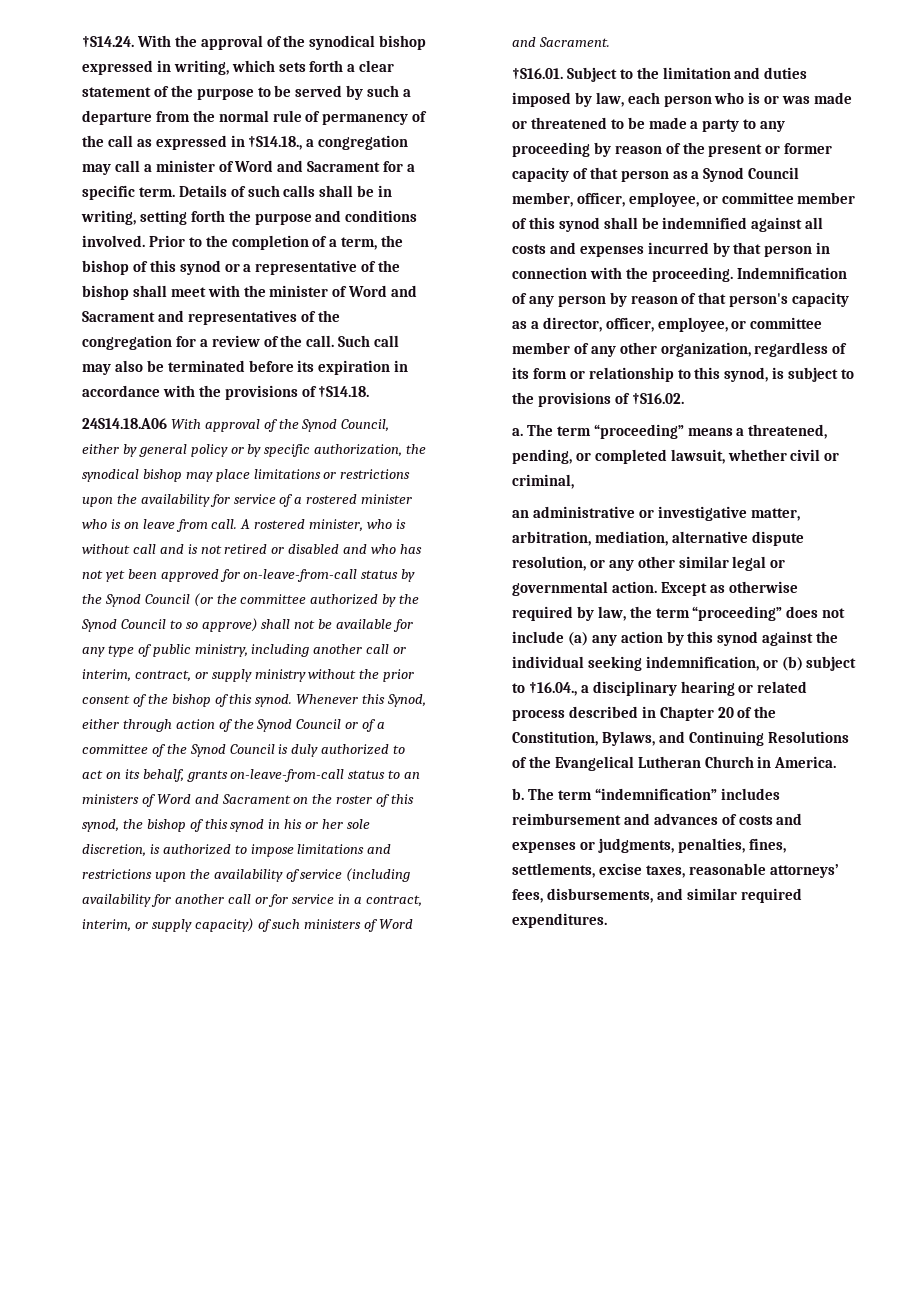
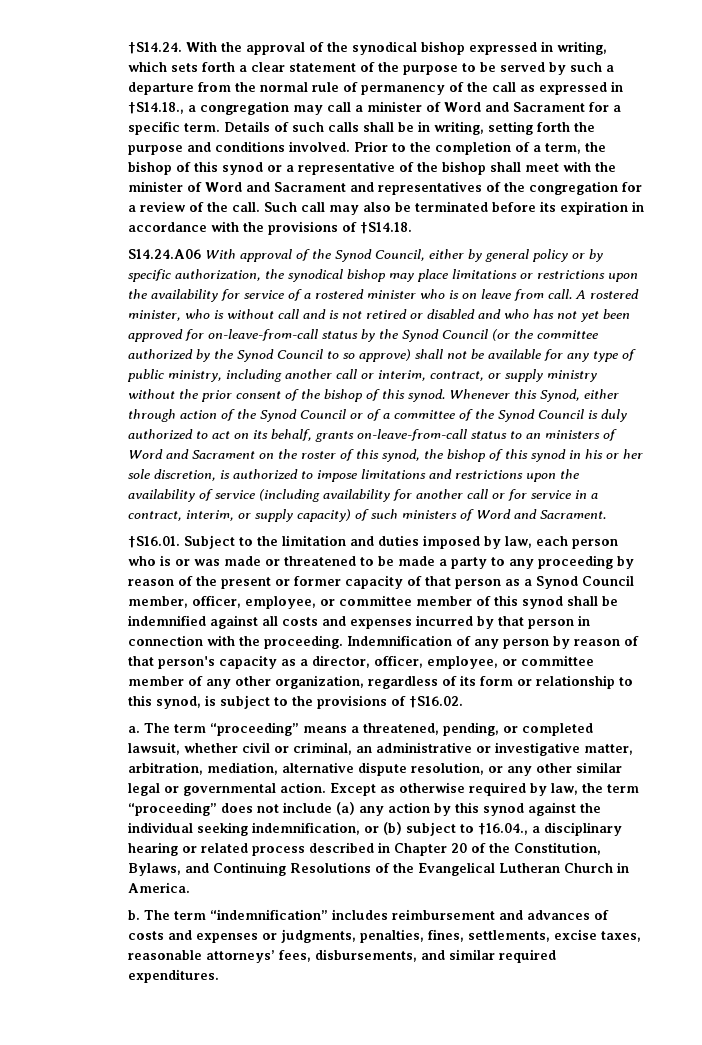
[81,418,167,429] 24S14.18.A06 -> [128,249,202,259] S14.24.A06
(574, 481) // -> (353, 748) none

